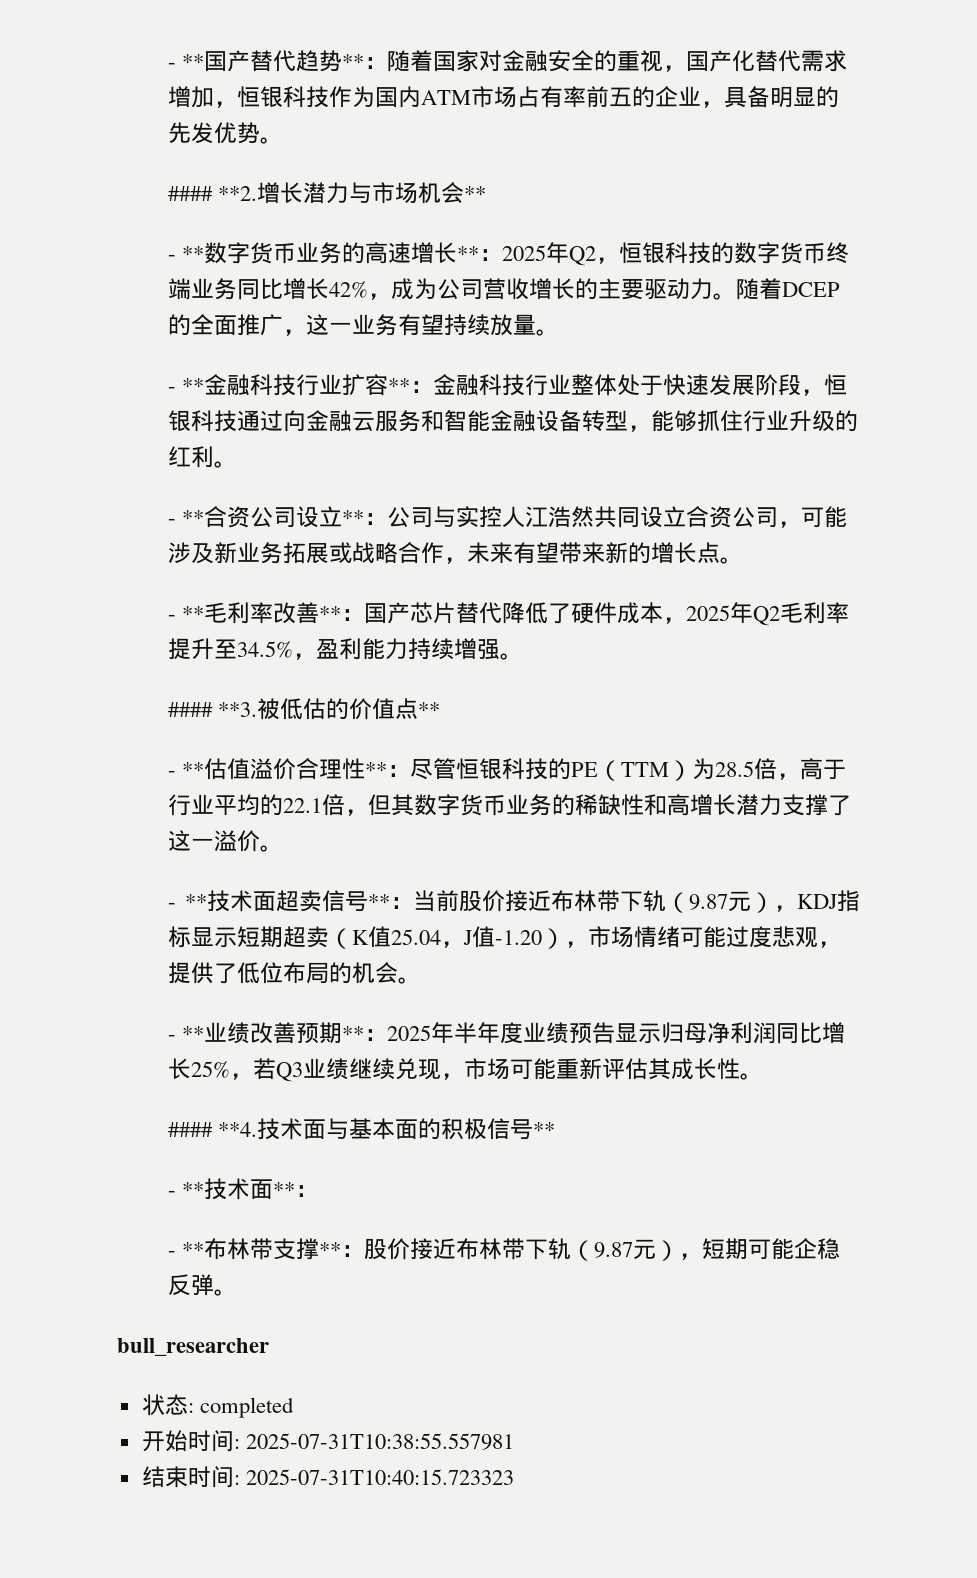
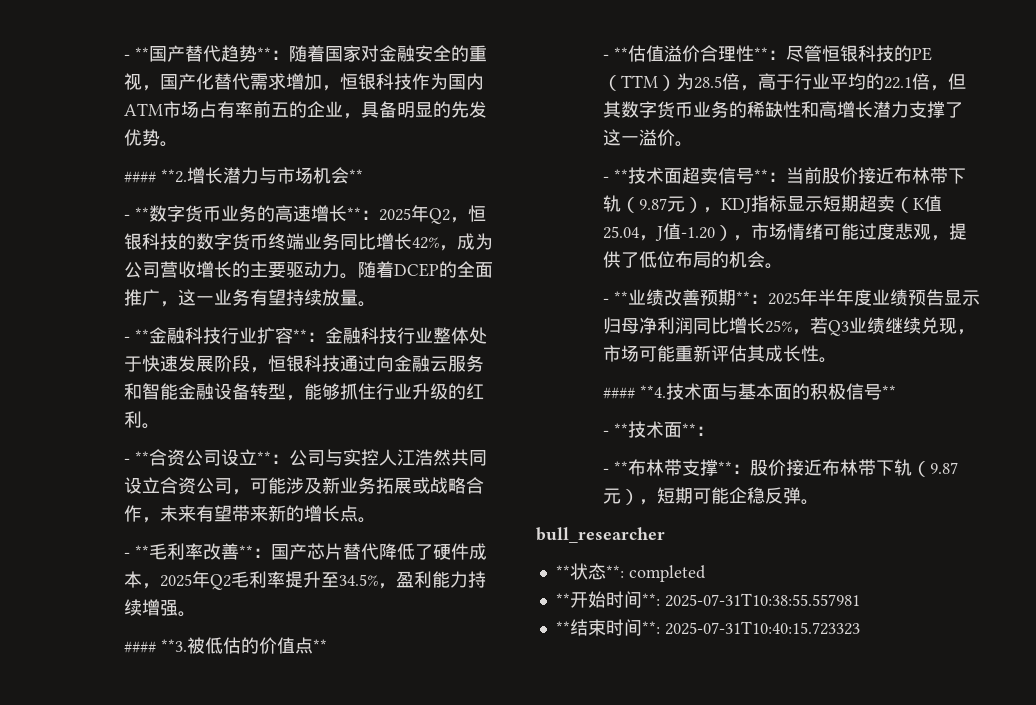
[141,1394,194,1416] 状态: -> [555,563,624,580] **状态**:
(294, 1407) none -> [555,593,570,606] **
[233,1439,240,1449] : -> [641,593,660,606] **:
(514, 1441) none -> [555,621,570,634] **
[233,1475,240,1485] : -> [641,621,660,634] **:

